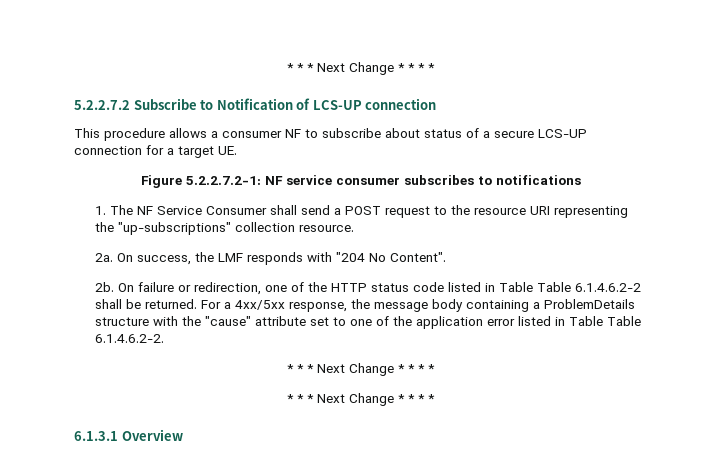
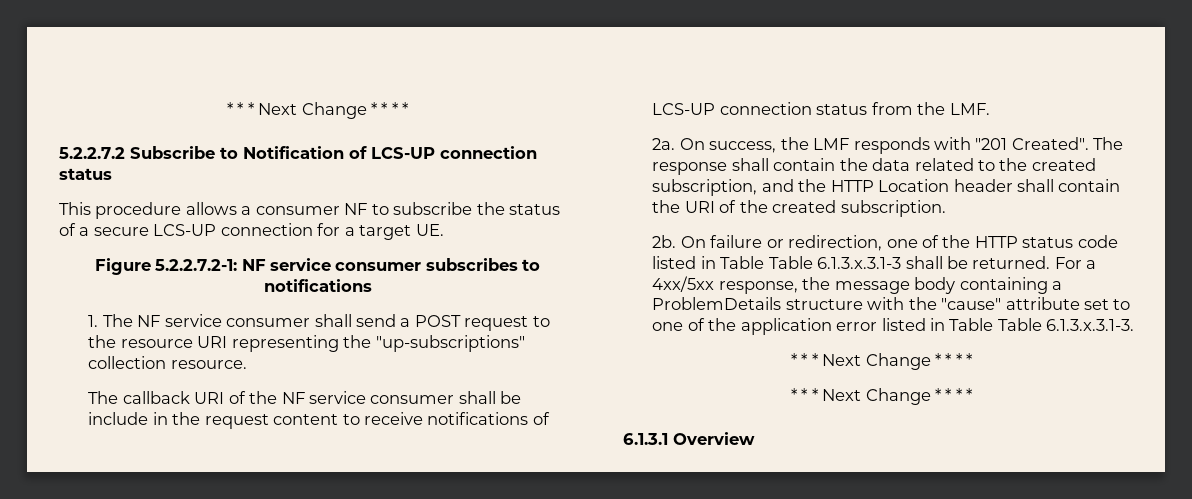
(437, 104) none -> [59,168,112,180] status
[385,128,420,138] about -> [476,202,505,215] the
[157,206,268,215] Service Consumer -> [164,314,311,327] service consumer
(355, 228) none -> [88,391,522,404] [88,412,550,429] [652,102,990,115] // The callback URI of the NF service consumer shall be include in the request content to receive notifications of LCS-UP connection status from the LMF.
[336,252,447,262] "204 No Content". -> [975,137,1124,150] [652,158,1096,175] [652,179,1121,196] [652,200,946,217] "201 Created". The response shall contain the data related to the created subscription, and the HTTP Location header shall contain the URI of the created subscription.
[575,283,642,292] 6.1.4.6.2-2 -> [817,257,902,269] 6.1.3.x.3.1-3
[95,334,165,343] 6.1.4.6.2-2. -> [1046,319,1135,331] 6.1.3.x.3.1-3.

